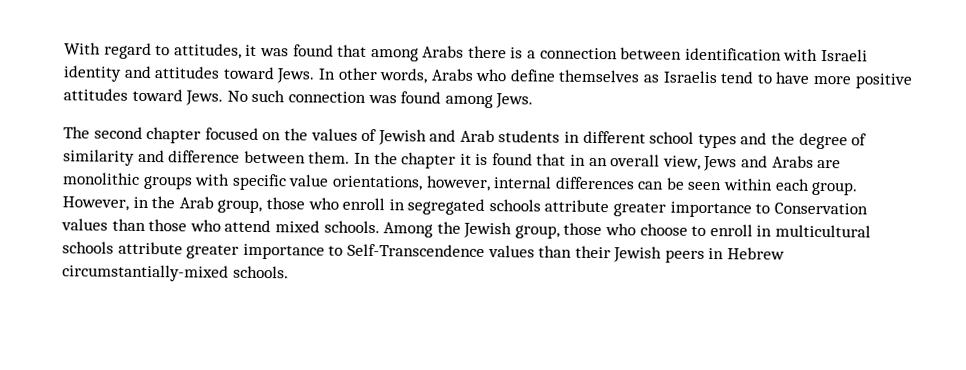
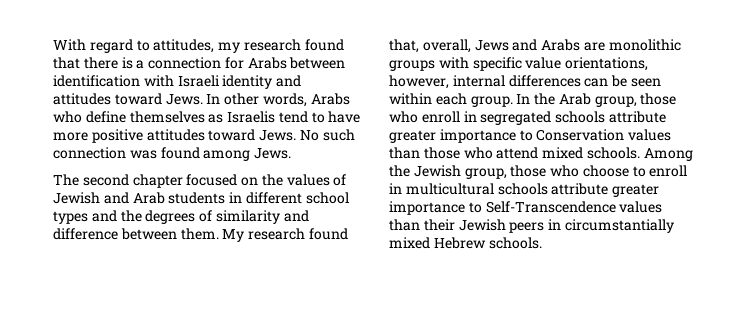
[245,44,465,62] it was found that among Arabs -> [218,39,344,53] [53,57,80,69] my research found that
(618, 53) none -> [224,57,287,69] for Arabs
[798,132,848,150] degree -> [145,210,196,224] degrees
[353,152,701,170] In the chapter it is found that in an overall view, -> [222,228,348,242] [389,39,471,53] My research found that, overall,
[62,196,149,211] However, in -> [516,94,531,104] In
[727,247,786,260] [62,264,229,282] Hebrew circumstantially-mixed -> [564,219,674,233] [389,237,486,249] circumstantially mixed Hebrew

